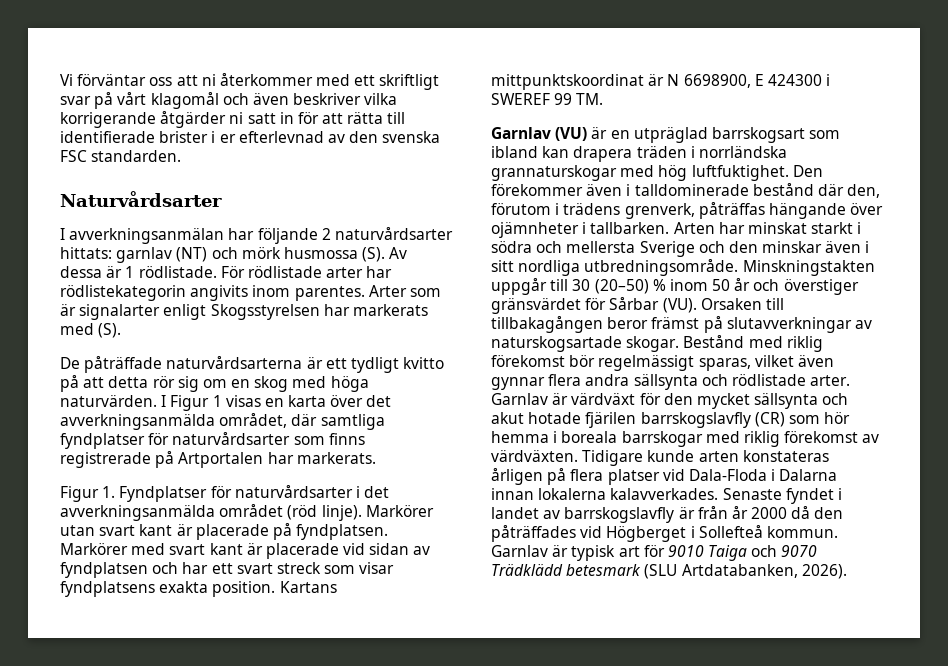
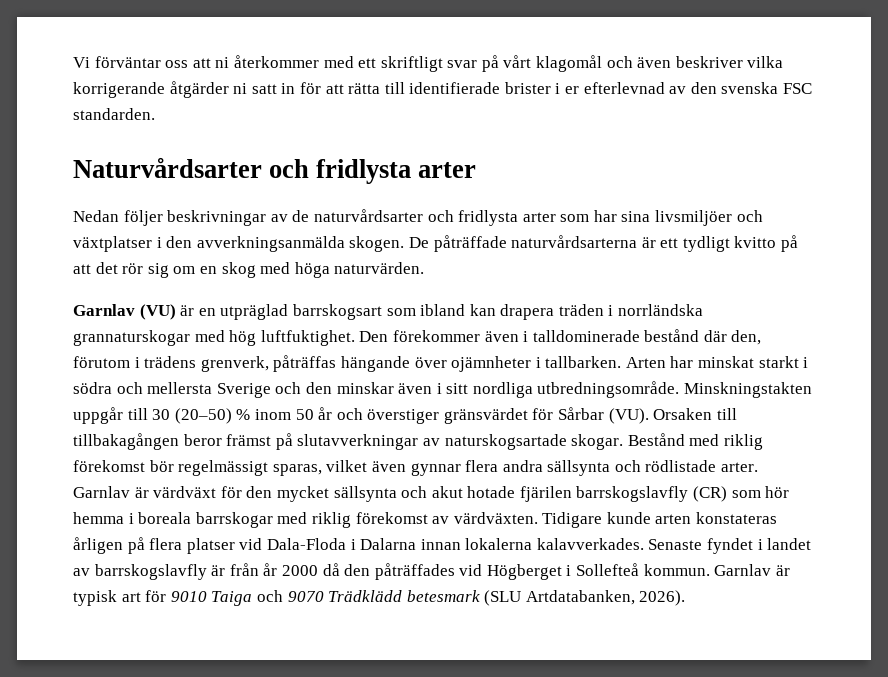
[60,227,453,244] [60,247,408,263] [60,266,393,278] [60,285,441,301] [60,304,428,320] [60,323,122,338] // I avverkningsanmälan har följande 2 naturvårdsarter hittats: garnlav (NT) och mörk husmossa (S). Av dessa är 1 rödlistade. För rödlistade arter har rödlistekategorin angivits inom parentes. Arter som är signalarter enligt Skogsstyrelsen har markerats med (S). // -> [269,159,477,184] [73,209,763,226] [73,236,405,252] och fridlysta arter // Nedan följer beskrivningar av de naturvårdsarter och fridlysta arter som har sina livsmiljöer och växtplatser i den avverkningsanmälda skogen.
[108,376,149,388] detta -> [95,262,118,274] det
[161,395,392,411] [60,413,385,430] [60,432,365,449] [60,451,376,468] [60,485,390,502] [60,504,434,521] [60,523,389,540] [60,543,431,559] [60,562,395,578] [60,581,337,597] [491,74,831,90] [491,93,604,105] I Figur 1 visas en karta över det avverkningsanmälda området, där samtliga fyndplatser för naturvårdsarter som finns registrerade på Artportalen har markerats. // Figur 1. Fyndplatser för naturvårdsarter i det avverkningsanmälda området (röd linje). Markörer utan svart kant är placerade på fyndplatsen. Markörer med svart kant är placerade vid sidan av fyndplatsen och har ett svart streck som visar fyndplatsens exakta position. Kartans mittpunktskoordinat är N 6698900, E 424300 i SWEREF 99 TM. -> (425, 268) none

